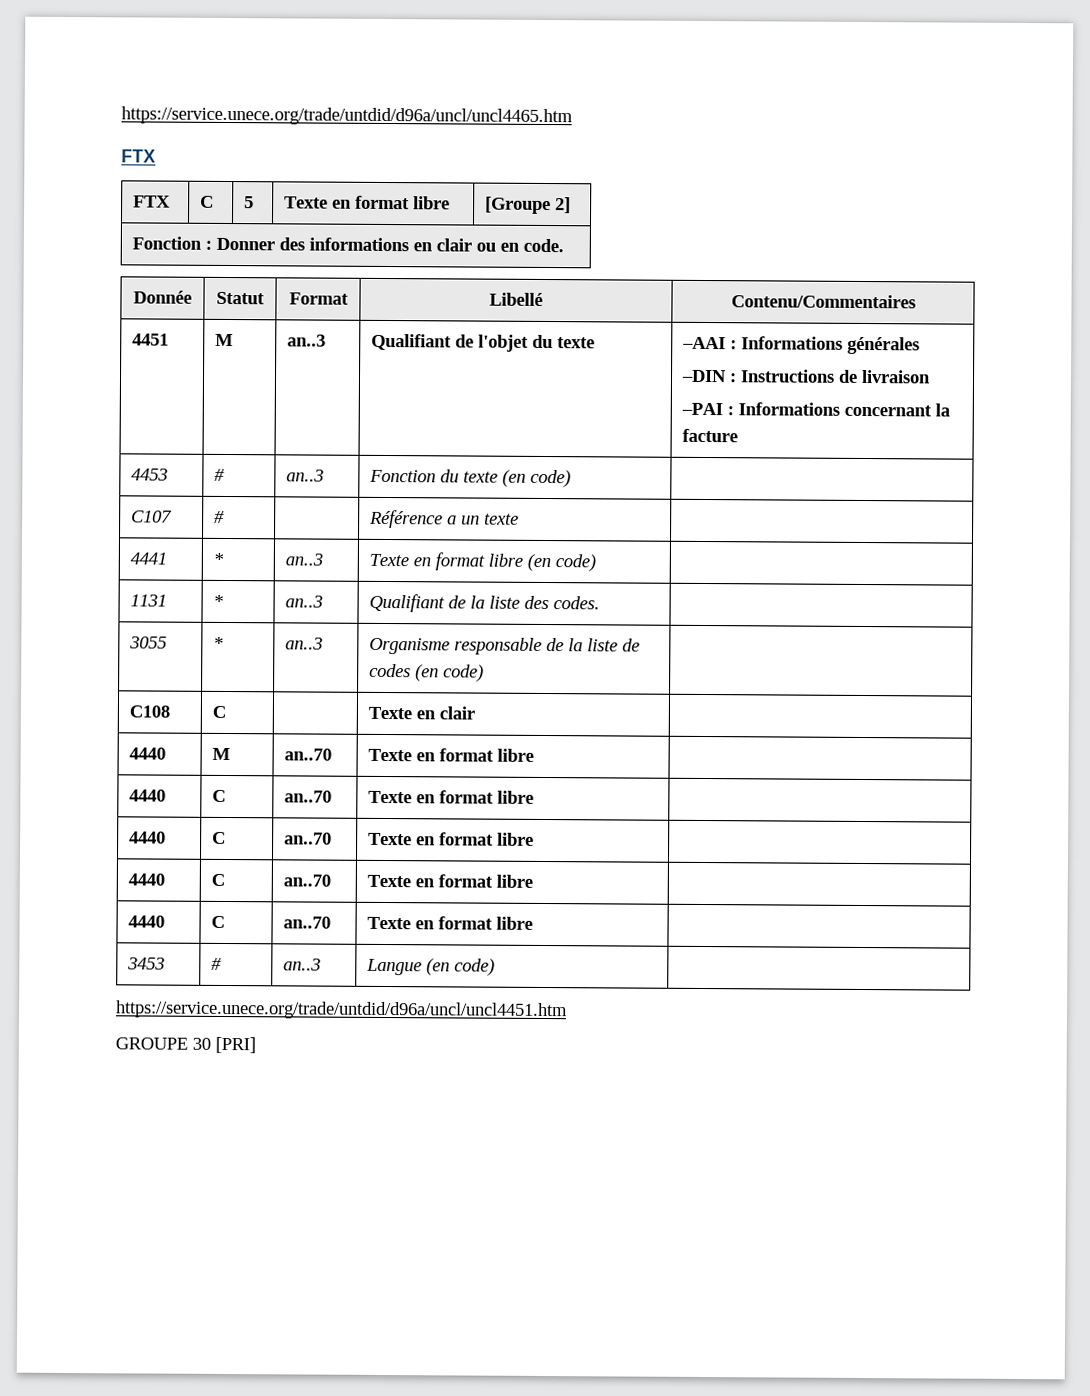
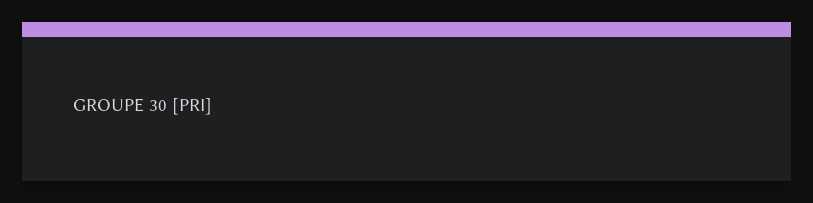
[121,106,573,127] [121,149,156,163] [133,195,172,208] [200,195,215,208] [244,196,255,209] [284,195,451,210] [485,196,572,215] [132,236,565,253] [133,290,192,304] [216,291,265,305] [288,292,349,305] [489,292,543,306] [730,294,916,309] [132,333,170,346] [215,333,234,347] [287,334,327,347] [371,333,596,352] [682,336,921,355] [681,369,932,384] [681,402,951,417] [682,428,739,443] [131,468,169,481] [214,468,226,481] [286,469,325,482] [369,469,572,488] [131,510,173,523] [214,510,226,523] [369,509,520,529] [130,552,168,565] [213,552,225,565] [285,553,324,566] [369,552,597,572] [130,594,168,607] [213,594,225,607] [285,595,324,608] [369,593,601,613] [129,636,168,649] [213,636,225,649] [285,637,324,650] [369,637,641,655] [369,663,485,682] [129,705,171,718] [212,705,227,719] [368,706,476,720] [129,747,167,760] [212,747,231,761] [284,748,333,761] [368,748,535,762] [129,789,167,802] [212,789,227,802] [284,790,333,803] [368,790,535,804] [129,831,167,844] [212,831,227,844] [284,832,333,845] [368,832,535,846] [128,873,166,886] [211,873,226,886] [283,874,332,887] [367,874,534,888] [128,915,166,928] [211,915,226,928] [283,916,332,929] [367,916,534,930] [127,957,166,970] [211,957,223,970] [283,958,322,971] [366,958,496,976] [115,1000,568,1021] https://service.unece.org/trade/untdid/d96a/uncl/uncl4465.htm // FTX // FTX | C | 5 | Texte en format libre | [Groupe 2] // Fonction : Donner des informations en clair ou en code. // Donnée | Statut | Format | Libellé | Contenu/Commentaires // 4451 | M | an..3 | Qualifiant de l'objet du texte | –AAI : Informations générales // –DIN : Instructions de livraison // –PAI : Informations concernant la facture // 4453 | # | an..3 | Fonction du texte (en code) | // C107 | # | | Référence a un texte | // 4441 | * | an..3 | Texte en format libre (en code) | // 1131 | * | an..3 | Qualifiant de la liste des codes. | // 3055 | * | an..3 | Organisme responsable de la liste de codes (en code) | // C108 | C | | Texte en clair | // 4440 | M | an..70 | Texte en format libre | // 4440 | C | an..70 | Texte en format libre | // 4440 | C | an..70 | Texte en format libre | // 4440 | C | an..70 | Texte en format libre | // 4440 | C | an..70 | Texte en format libre | // 3453 | # | an..3 | Langue (en code) | // https://service.unece.org/trade/untdid/d96a/uncl/uncl4451.htm // -> (73, 105) none

